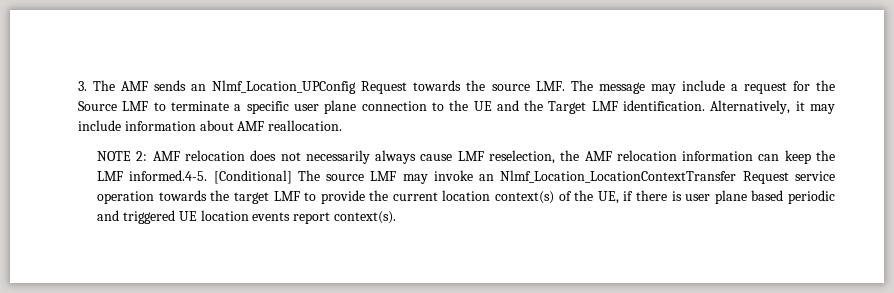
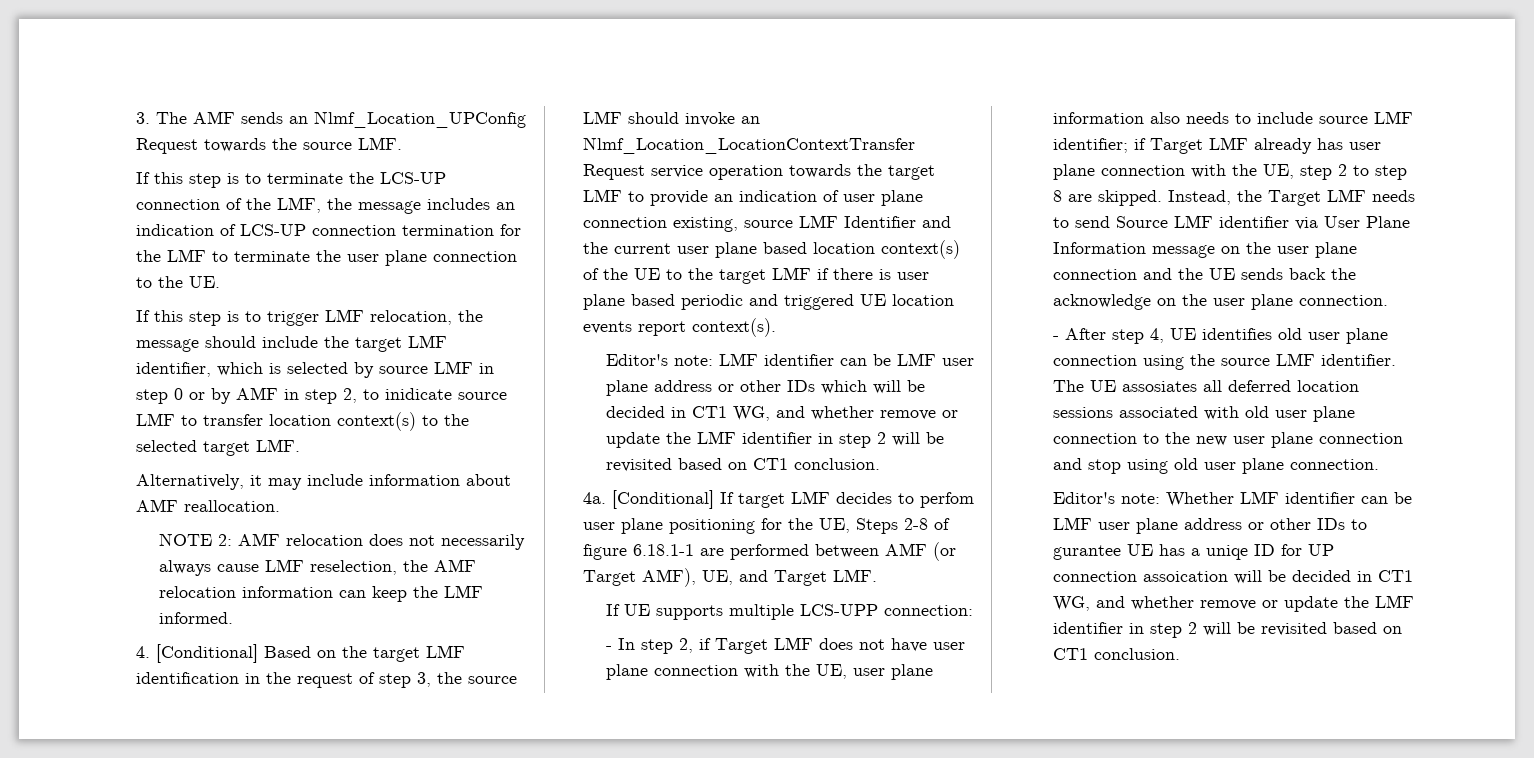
[570,80,835,94] [78,101,118,111] The message may include a request for the Source -> [135,172,446,188] [135,197,515,214] [135,224,521,236] [135,250,161,262] // If this step is to terminate the LCS-UP connection of the LMF, the message includes an indication of LCS-UP connection termination for the
[234,100,706,114] a specific user plane connection to the UE and the Target LMF identification. -> [315,250,517,266] [135,276,220,288] [135,309,483,326] [135,335,447,352] [135,361,494,378] [135,387,507,404] [135,412,469,431] [135,439,300,456] the user plane connection to the UE. // If this step is to trigger LMF relocation, the message should include the target LMF identifier, which is selected by source LMF in step 0 or by AMF in step 2, to inidicate source LMF to transfer location context(s) to the selected target LMF. //
[129,170,428,184] informed.4-5. [Conditional] The source LMF may -> [158,612,233,624] [135,644,465,663] [135,672,517,688] [582,111,679,124] informed. // 4. [Conditional] Based on the target LMF identification in the request of step 3, the source LMF should
[369,190,619,204] the current location context(s) of the UE, -> [713,190,923,206] [582,215,951,232] [582,240,960,259] [582,267,811,284] an indication of user plane connection existing, source LMF Identifier and the current user plane based location context(s) of the UE to the target LMF
(396, 217) none -> [605,353,974,366] [605,380,925,396] [605,406,958,421] [605,431,944,448] [605,458,880,472] [582,490,974,509] [582,518,950,534] [582,542,956,561] [582,568,877,587] [605,604,973,620] [605,637,965,654] [605,664,933,680] [1052,111,1413,124] [1052,137,1381,154] [1052,164,1407,180] [1052,189,1415,206] [1052,215,1410,230] [1052,242,1357,258] [1052,268,1356,280] [1052,294,1388,310] [1052,328,1388,344] [1052,353,1396,370] [1052,380,1359,392] [1052,406,1355,422] [1052,432,1403,448] [1052,458,1379,474] [1052,491,1412,507] [1052,517,1367,534] [1052,544,1334,560] [1052,570,1413,584] [1052,595,1414,612] [1052,622,1402,638] [1052,648,1180,660] // Editor's note: LMF identifier can be LMF user plane address or other IDs which will be decided in CT1 WG, and whether remove or update the LMF identifier in step 2 will be revisited based on CT1 conclusion. // 4a. [Conditional] If target LMF decides to perfom user plane positioning for the UE, Steps 2-8 of figure 6.18.1-1 are performed between AMF (or Target AMF), UE, and Target LMF. // If UE supports multiple LCS-UPP connection: // - In step 2, if Target LMF does not have user plane connection with the UE, user plane information also needs to include source LMF identifier; if Target LMF already has user plane connection with the UE, step 2 to step 8 are skipped. Instead, the Target LMF needs to send Source LMF identifier via User Plane Information message on the user plane connection and the UE sends back the acknowledge on the user plane connection. // - After step 4, UE identifies old user plane connection using the source LMF identifier. The UE assosiates all deferred location sessions associated with old user plane connection to the new user plane connection and stop using old user plane connection. // Editor's note: Whether LMF identifier can be LMF user plane address or other IDs to gurantee UE has a uniqe ID for UP connection assoication will be decided in CT1 WG, and whether remove or update the LMF identifier in step 2 will be revisited based on CT1 conclusion.

